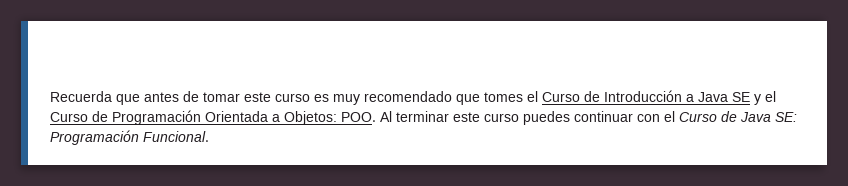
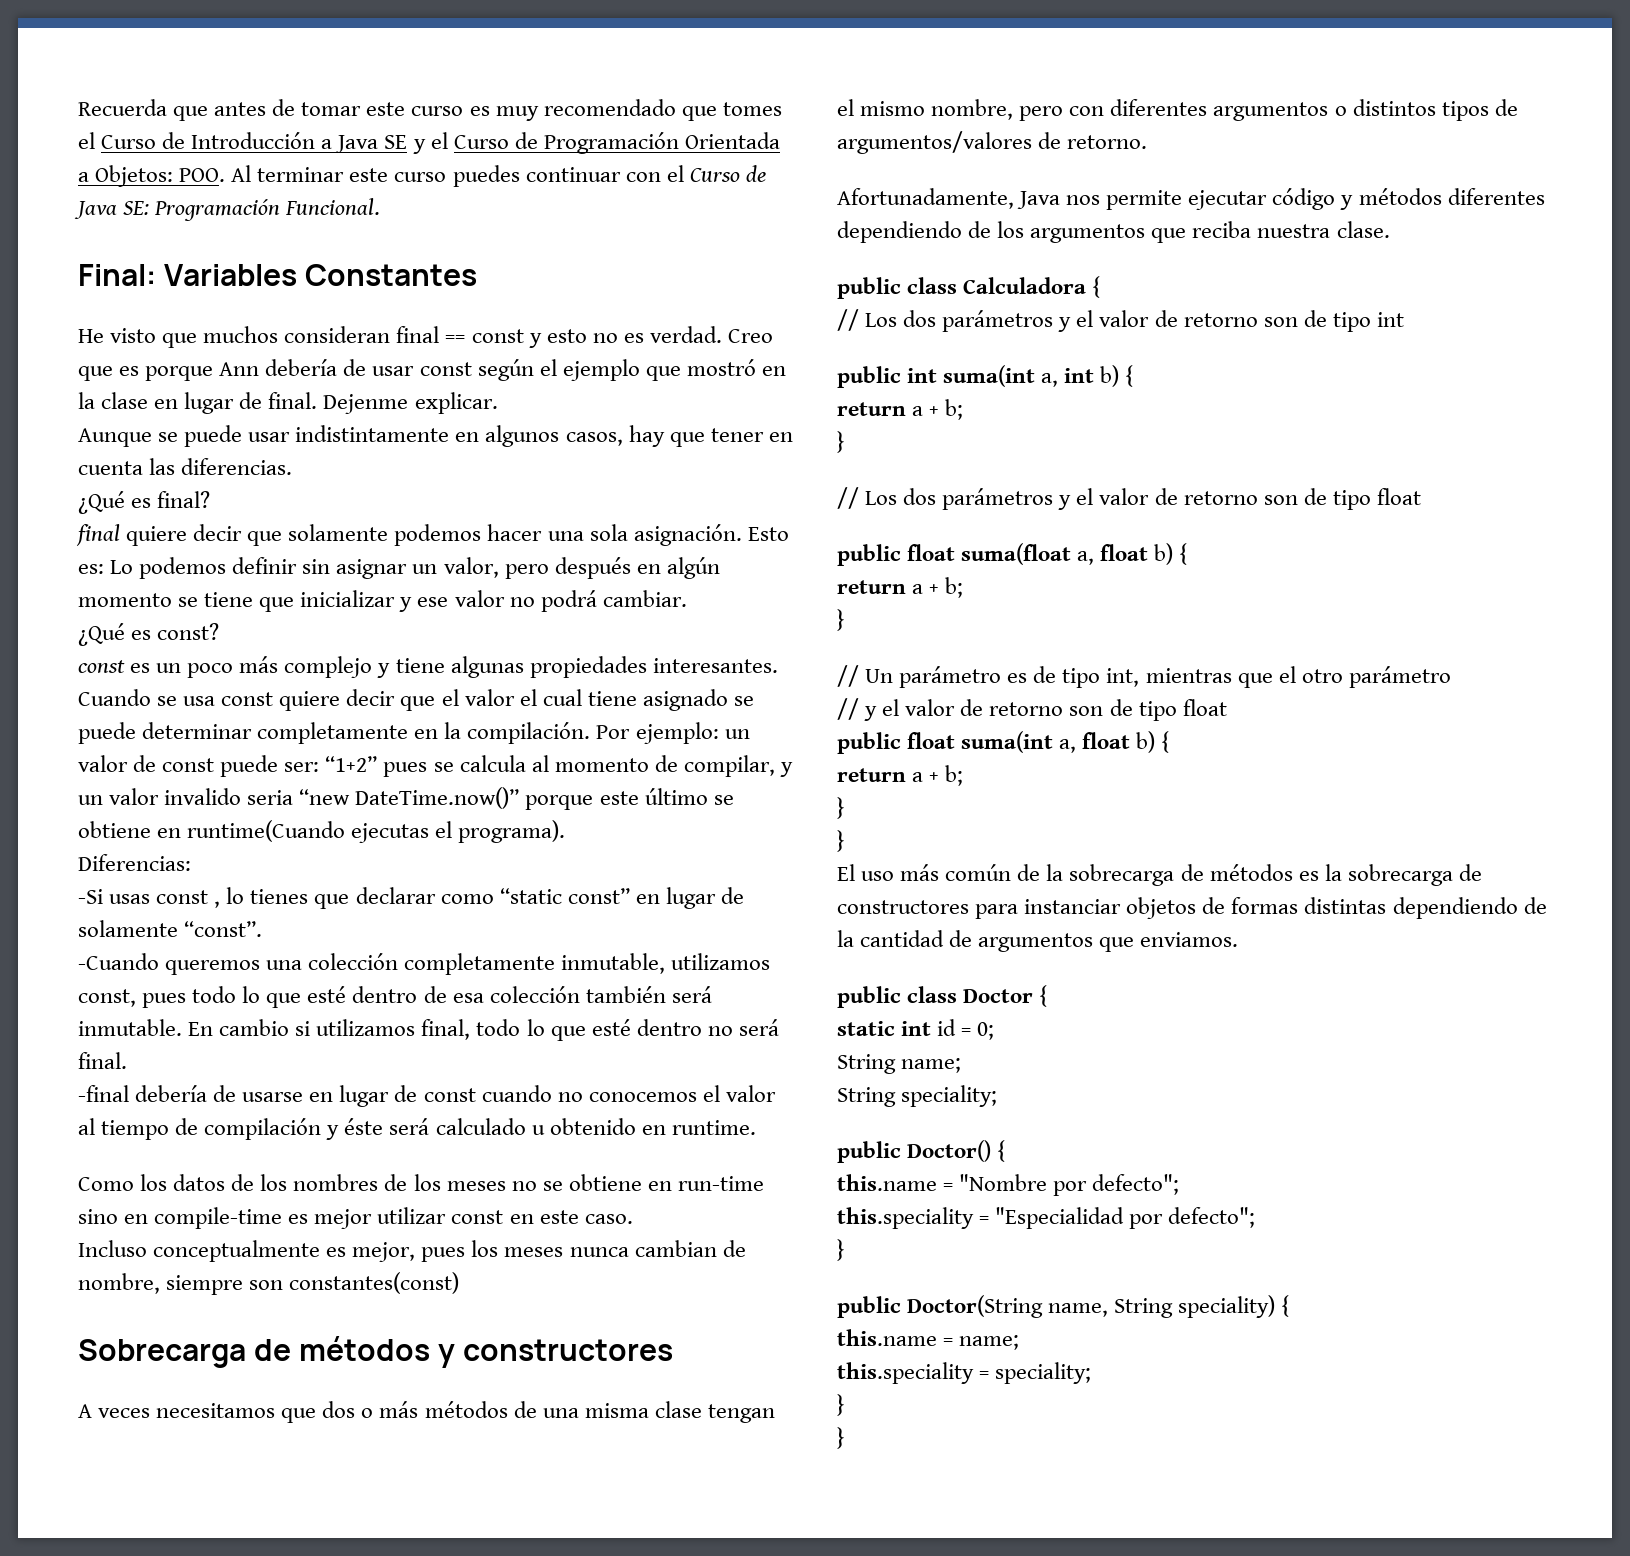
(209, 136) none -> [78,264,478,286] [78,326,773,348] [78,359,786,381] [78,392,498,414] [78,425,793,447] [78,458,293,475] [78,491,211,514] [76,524,789,546] [78,557,720,579] [78,590,687,612] [78,623,220,646] [78,656,778,678] [78,689,754,711] [78,722,750,744] [78,755,793,777] [78,787,734,810] [78,820,566,843] [78,854,191,871] [78,887,744,909] [78,920,263,937] [78,953,771,975] [78,986,712,1008] [78,1019,779,1041] [78,1052,127,1069] [78,1085,776,1107] [78,1118,756,1140] [78,1174,764,1191] [78,1207,633,1229] [78,1240,746,1262] [78,1272,460,1295] [78,1336,674,1368] [78,1401,775,1423] [837,99,1518,121] [837,131,1148,154] [837,188,1545,210] [837,221,1390,243] [837,276,1101,299] [837,309,1404,332] [837,365,1134,388] [837,399,964,420] [837,431,845,453] [837,487,1421,510] [837,543,1188,566] [837,577,964,598] [837,609,845,631] [837,665,1451,688] [837,698,1227,721] [837,731,1170,754] [837,765,964,786] [837,797,845,819] [837,830,845,852] [837,864,1482,886] [837,897,1547,919] [837,930,1239,952] [837,985,1048,1008] [837,1019,995,1040] [837,1054,962,1074] [837,1085,998,1107] [837,1140,1006,1163] [837,1174,1180,1196] [837,1207,1256,1229] [837,1239,845,1261] [837,1295,1290,1318] [837,1329,1020,1350] [837,1362,1092,1384] [837,1394,845,1416] [837,1427,845,1449] // Final: Variables Constantes // He visto que muchos consideran final == const y esto no es verdad. Creo que es porque Ann debería de usar const según el ejemplo que mostró en la clase en lugar de final. Dejenme explicar. // Aunque se puede usar indistintamente en algunos casos, hay que tener en cuenta las diferencias. // ¿Qué es final? // final quiere decir que solamente podemos hacer una sola asignación. Esto es: Lo podemos definir sin asignar un valor, pero después en algún momento se tiene que inicializar y ese valor no podrá cambiar. // ¿Qué es const? // const es un poco más complejo y tiene algunas propiedades interesantes. Cuando se usa const quiere decir que el valor el cual tiene asignado se puede determinar completamente en la compilación. Por ejemplo: un valor de const puede ser: “1+2” pues se calcula al momento de compilar, y un valor invalido seria “new DateTime.now()” porque este último se obtiene en runtime(Cuando ejecutas el programa). // Diferencias: // -Si usas const , lo tienes que declarar como “static const” en lugar de solamente “const”. // -Cuando queremos una colección completamente inmutable, utilizamos const, pues todo lo que esté dentro de esa colección también será inmutable. En cambio si utilizamos final, todo lo que esté dentro no será final. // -final debería de usarse en lugar de const cuando no conocemos el valor al tiempo de compilación y éste será calculado u obtenido en runtime. // Como los datos de los nombres de los meses no se obtiene en run-time sino en compile-time es mejor utilizar const en este caso. // Incluso conceptualmente es mejor, pues los meses nunca cambian de nombre, siempre son constantes(const) // Sobrecarga de métodos y constructores // A veces necesitamos que dos o más métodos de una misma clase tengan el mismo nombre, pero con diferentes argumentos o distintos tipos de argumentos/valores de retorno. // Afortunadamente, Java nos permite ejecutar código y métodos diferentes dependiendo de los argumentos que reciba nuestra clase. // public class Calculadora { // // Los dos parámetros y el valor de retorno son de tipo int // public int suma(int a, int b) { // return a + b; // } // // Los dos parámetros y el valor de retorno son de tipo float // public float suma(float a, float b) { // return a + b; // } // // Un parámetro es de tipo int, mientras que el otro parámetro // // y el valor de retorno son de tipo float // public float suma(int a, float b) { // return a + b; // } // } // El uso más común de la sobrecarga de métodos es la sobrecarga de constructores para instanciar objetos de formas distintas dependiendo de la cantidad de argumentos que enviamos. // public class Doctor { // static int id = 0; // String name; // String speciality; // public Doctor() { // this.name = "Nombre por defecto"; // this.speciality = "Especialidad por defecto"; // } // public Doctor(String name, String speciality) { // this.name = name; // this.speciality = speciality; // } // }

